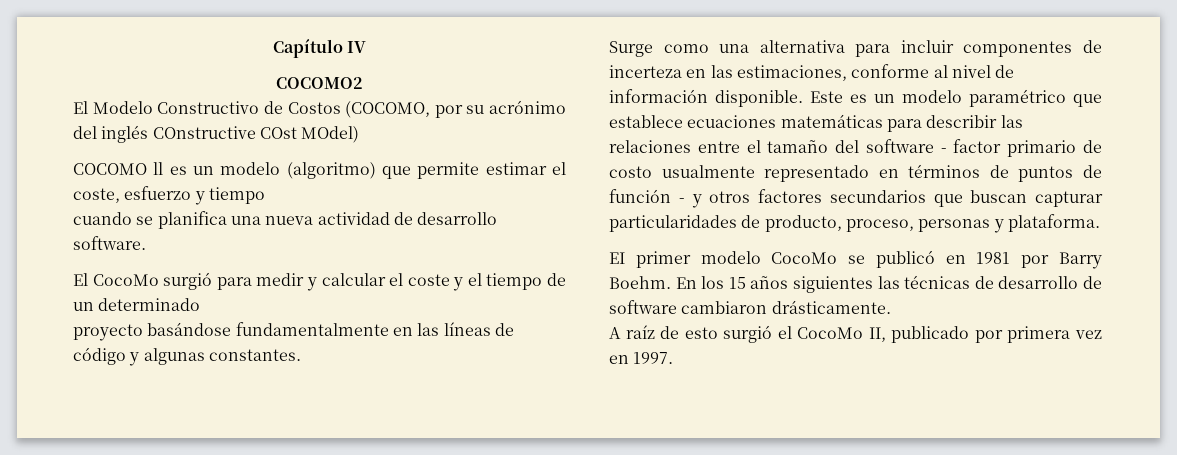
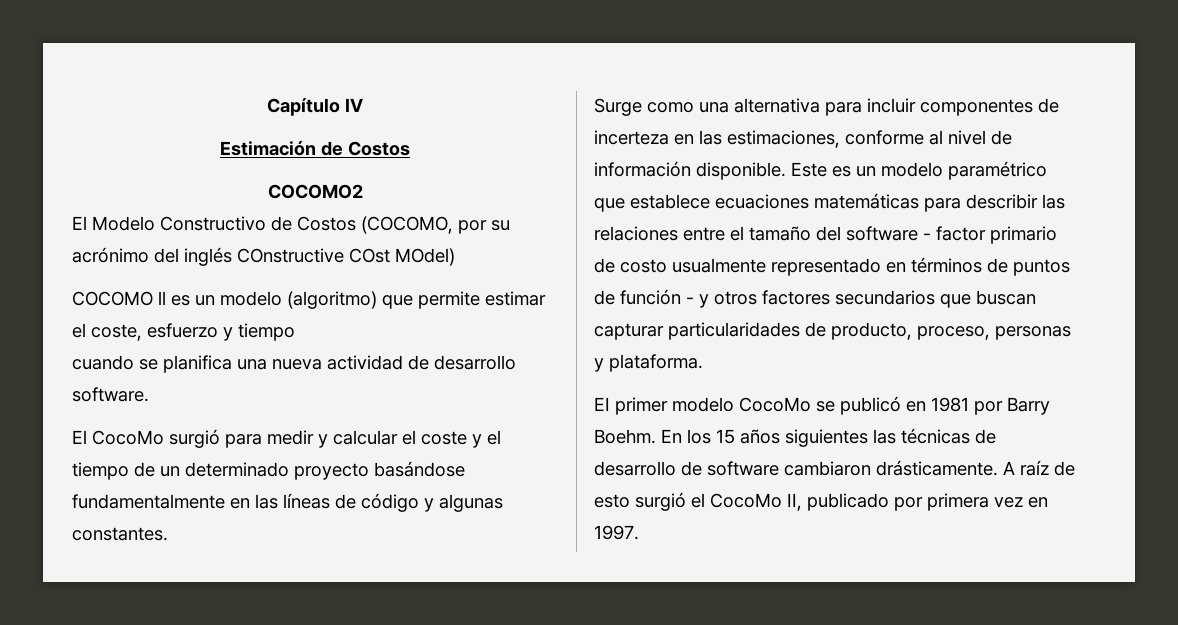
(367, 47) none -> [220,141,410,156] // Estimación de Costos
(201, 304) // -> (289, 469) none
(891, 307) // -> (998, 468) none

